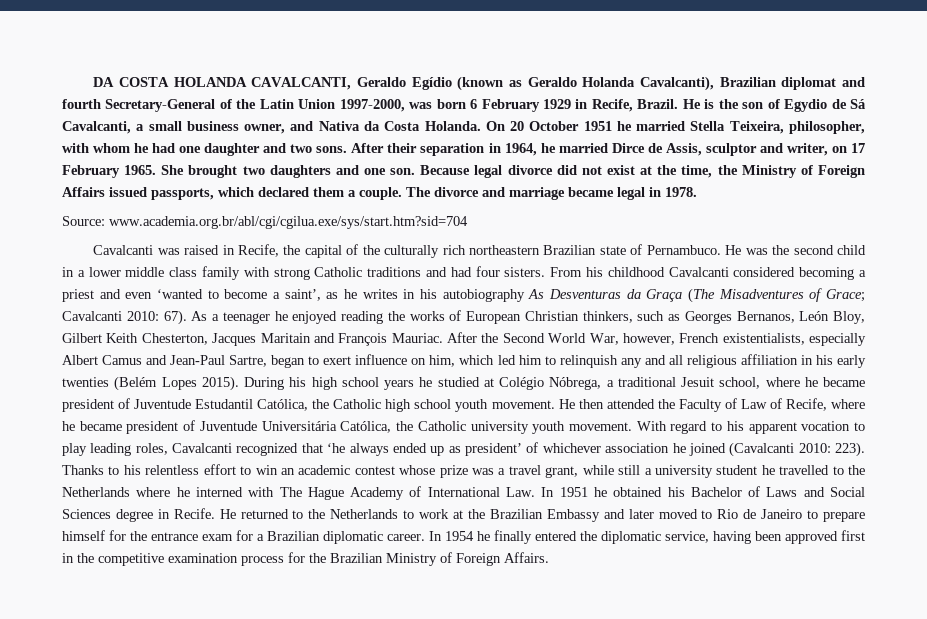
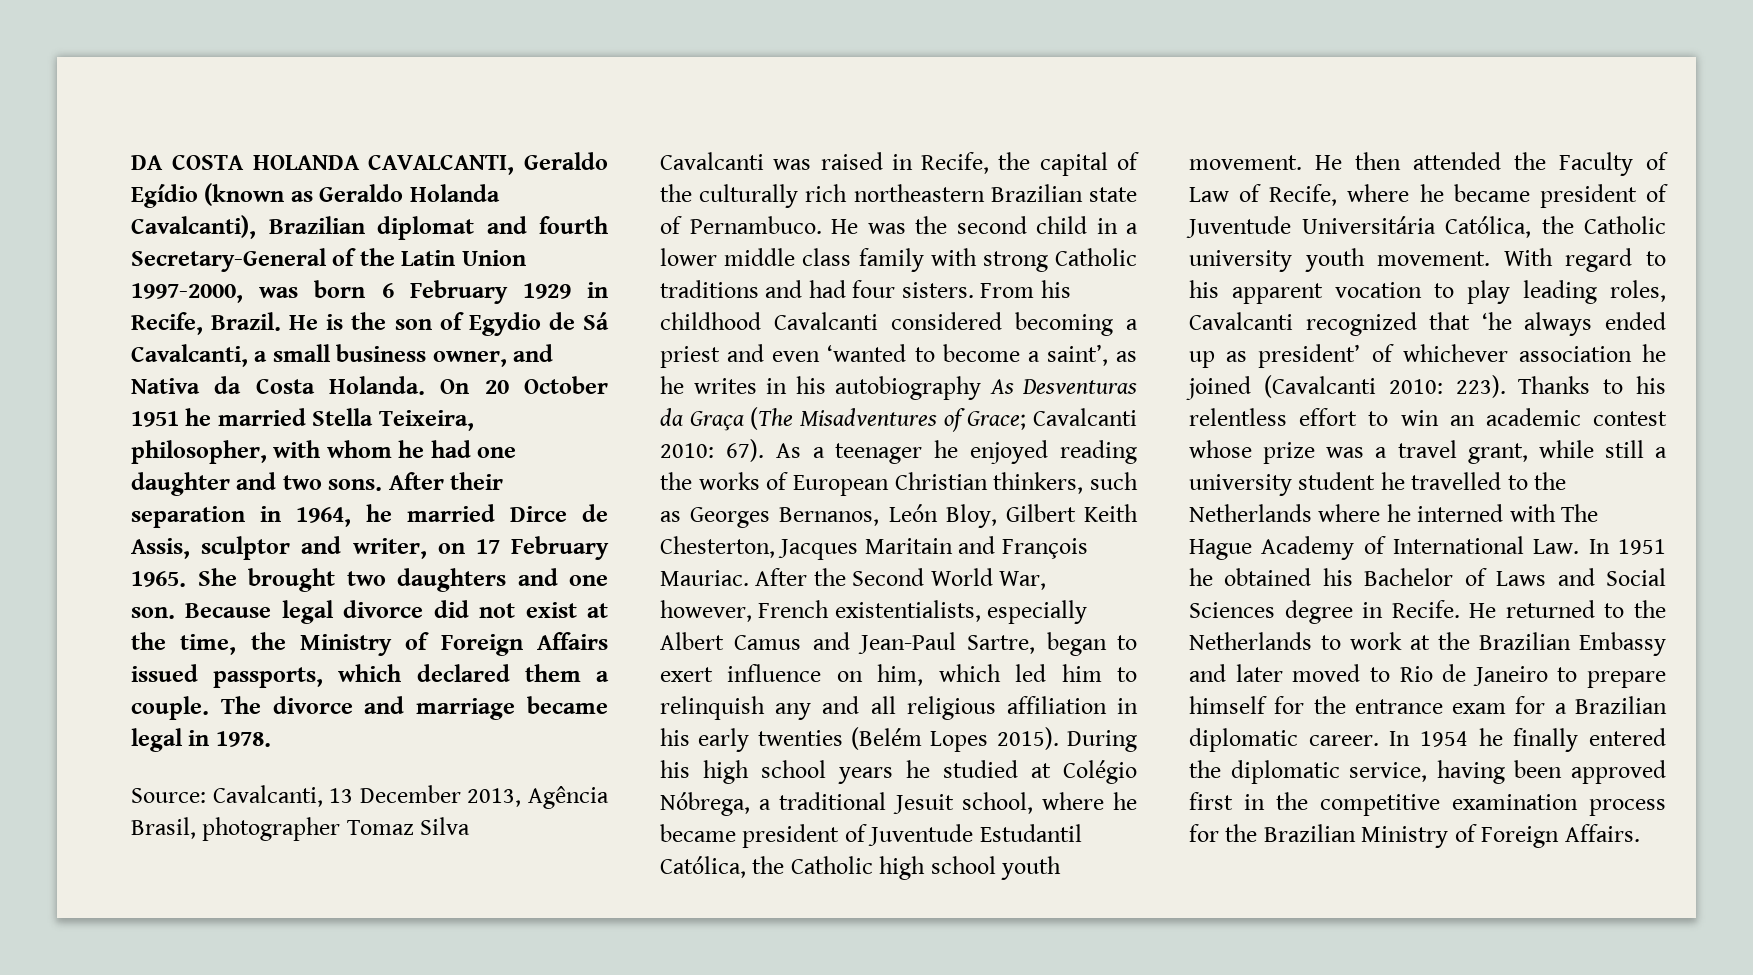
[109,216,468,229] www.academia.org.br/abl/cgi/cgilua.exe/sys/start.htm?sid=704 -> [212,785,609,809] [131,817,471,841] Cavalcanti, 13 December 2013, Agência Brasil, photographer Tomaz Silva

